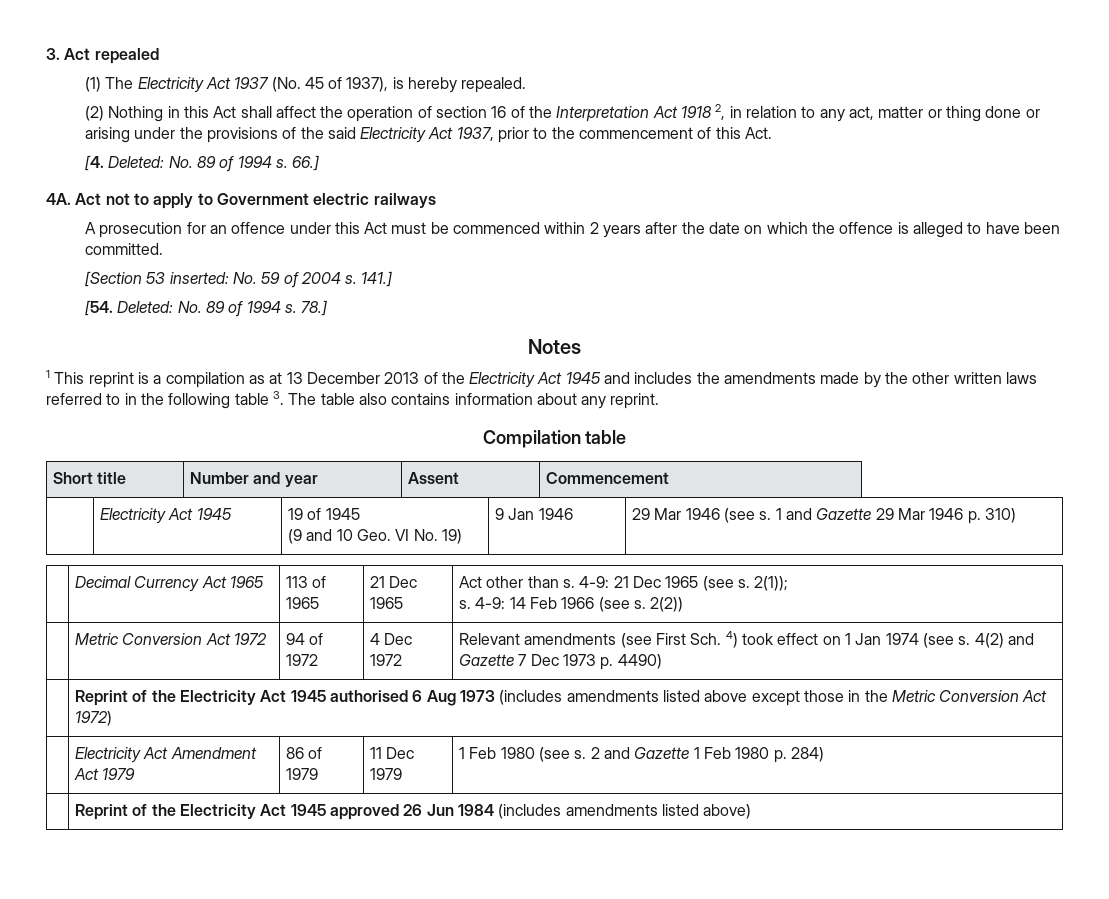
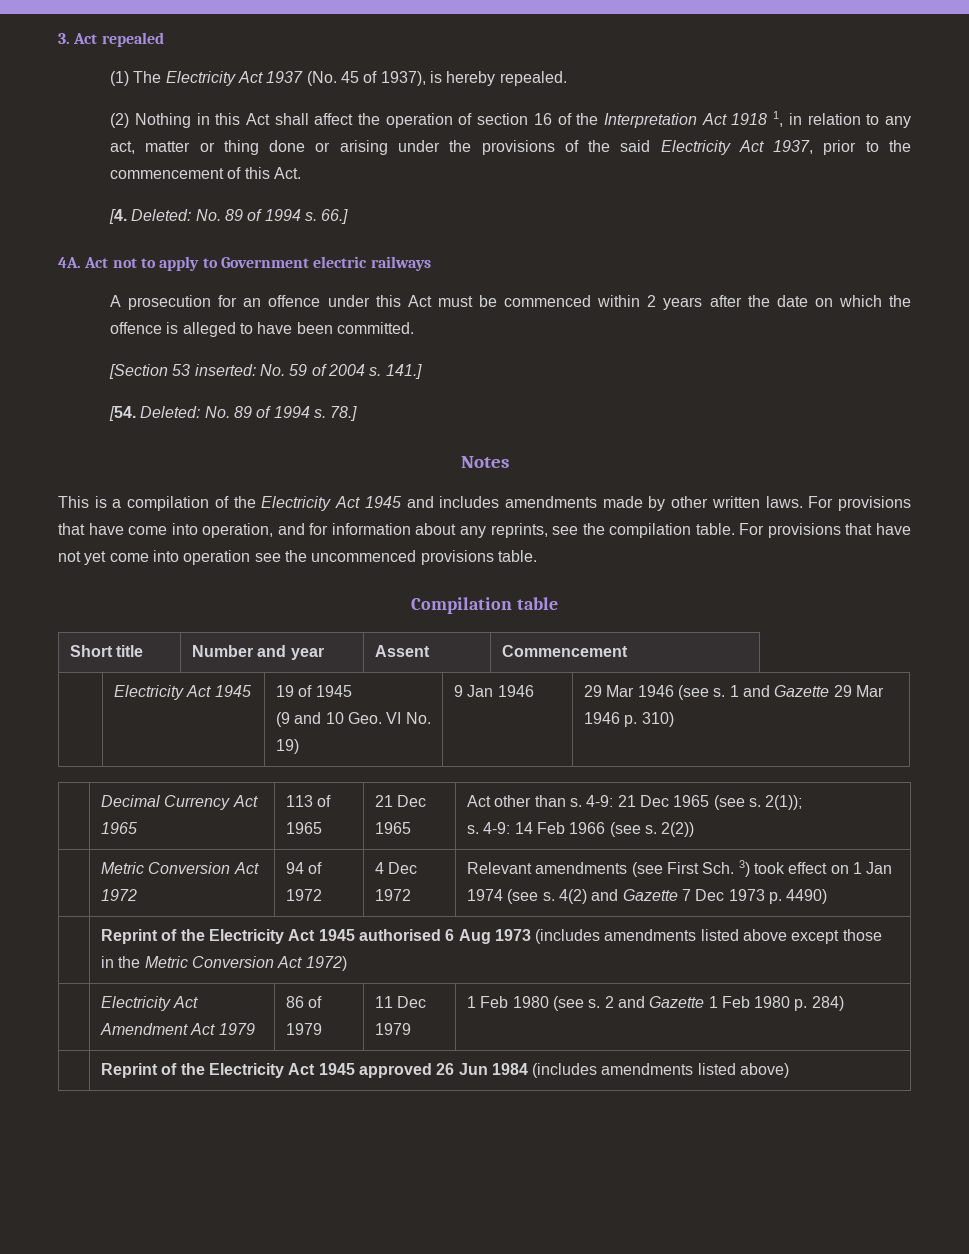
[715,104,726,120] 2, -> [773,111,784,127] 1,
[46,370,420,388] 1 This reprint is a compilation as at 13 December 2013 -> [58,496,210,511] This is a compilation
[696,372,720,384] the -> (500, 502) none
[885,372,909,384] the -> (666, 503) none
[1006,372,1038,384] [46,391,660,409] laws referred to in the following table 3. The table also contains information about any reprint. -> [765,496,911,511] [58,523,911,538] [58,550,537,565] laws. For provisions that have come into operation, and for information about any reprints, see the compilation table. For provisions that have not yet come into operation see the uncommenced provisions table.
[725,631,738,648] 4) -> [738,860,750,877] 3)

